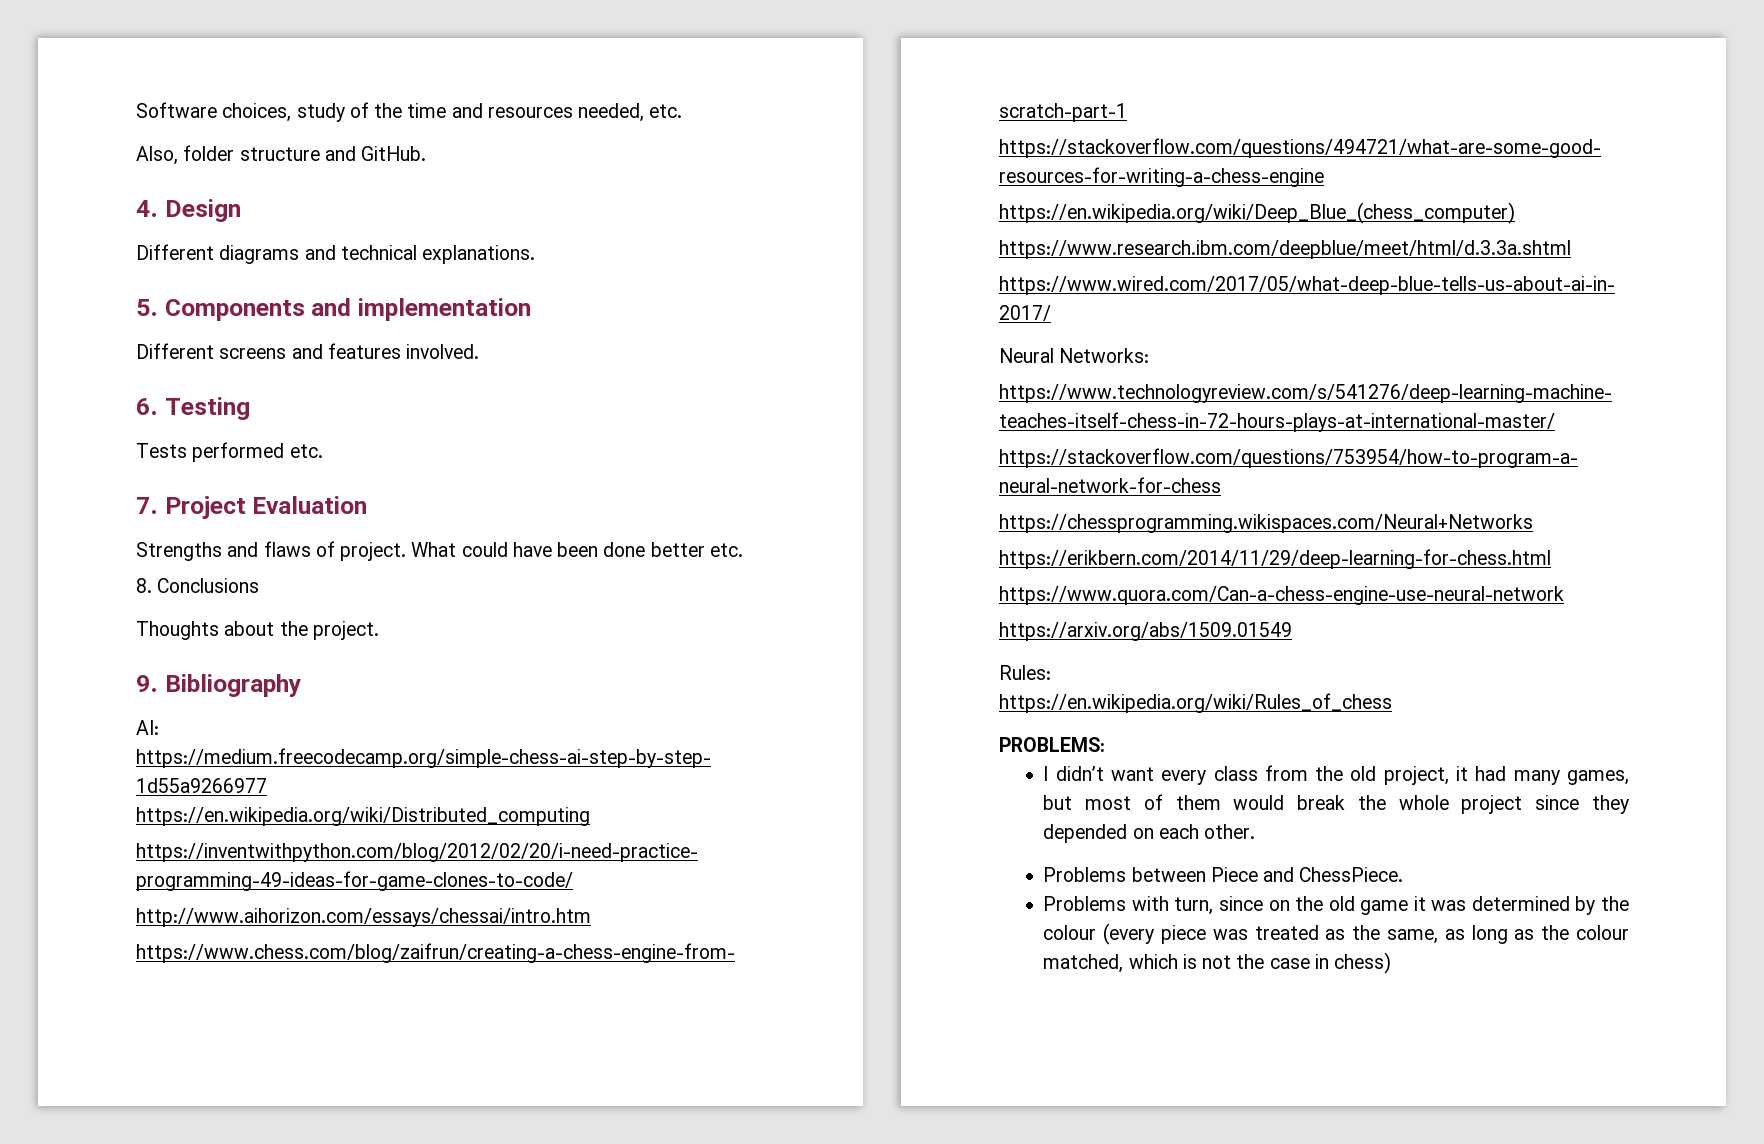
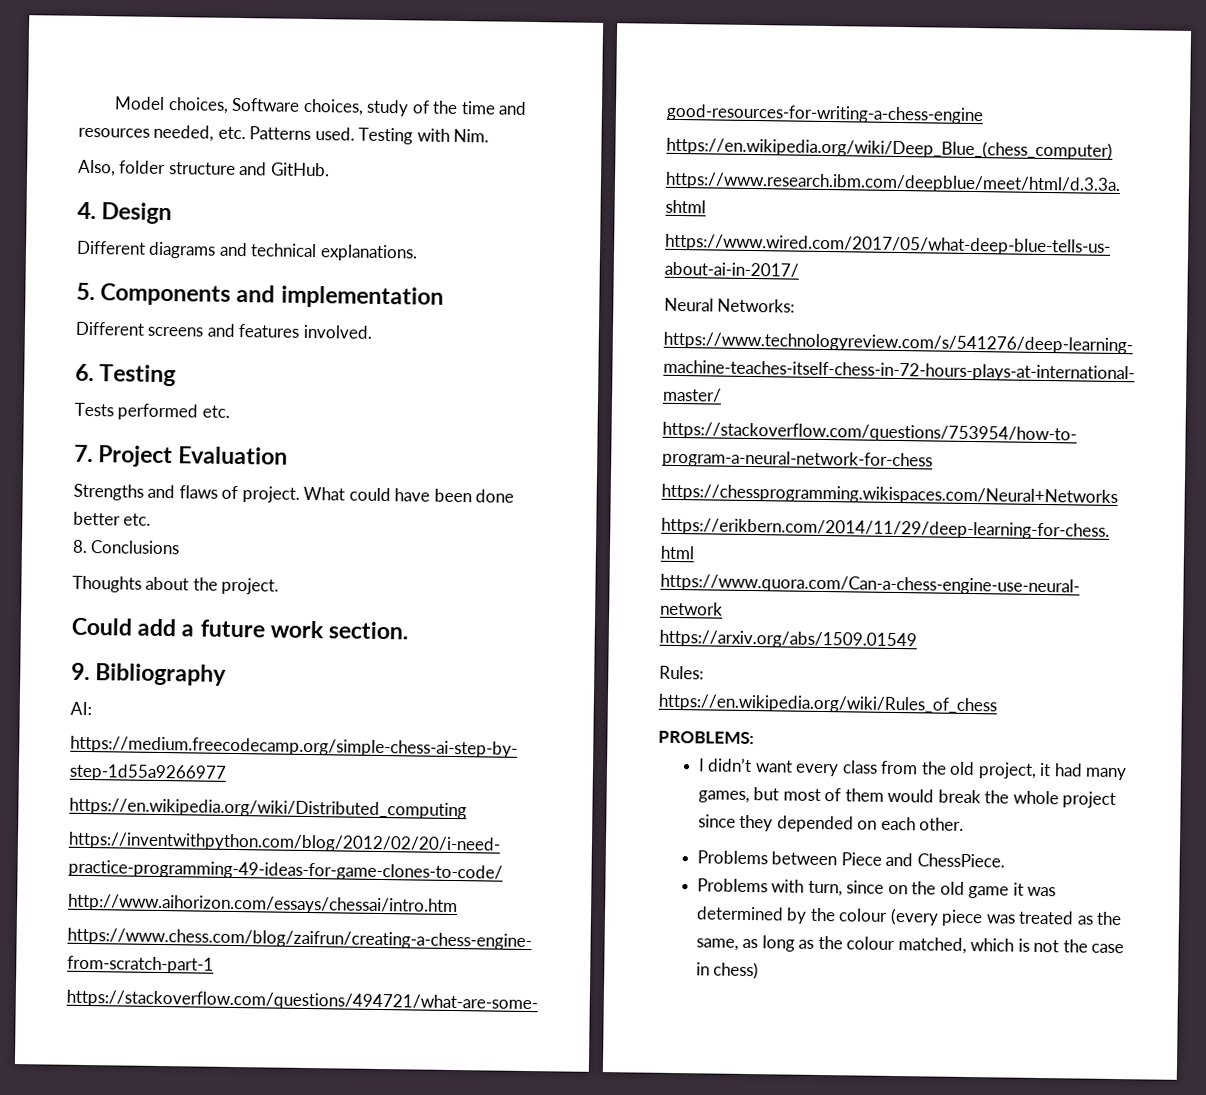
(136, 110) none -> [114,96,229,114] Model choices,
(683, 111) none -> [249,126,490,145] Patterns used. Testing with Nim.
(379, 630) none -> [71,617,409,640] // Could add a future work section.

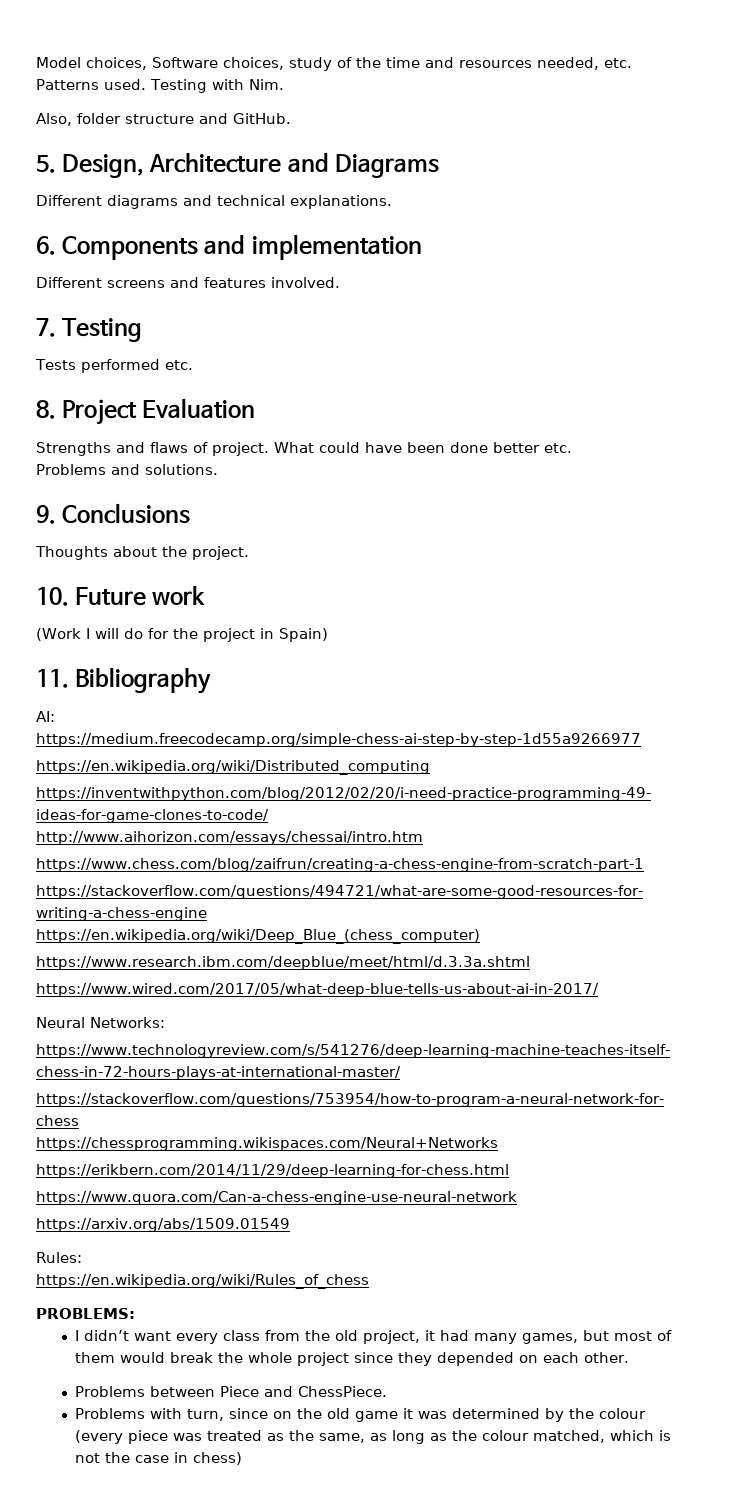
[77,201,173,225] 4. Design -> [36,153,439,178] 5. Design, Architecture and Diagrams
[76,282,95,301] 5. -> [36,236,56,255] 6.
[75,363,94,382] 6. -> [36,318,56,337] 7.
[74,444,93,463] 7. -> [36,400,56,419] 8.
[72,539,88,553] 8. -> [36,464,218,475] [36,505,56,524] Problems and solutions. // 9.
[71,617,409,640] [71,662,90,681] Could add a future work section. // 9. -> [36,586,206,606] [36,628,328,642] [36,669,69,688] 10. Future work // (Work I will do for the project in Spain) // 11.

